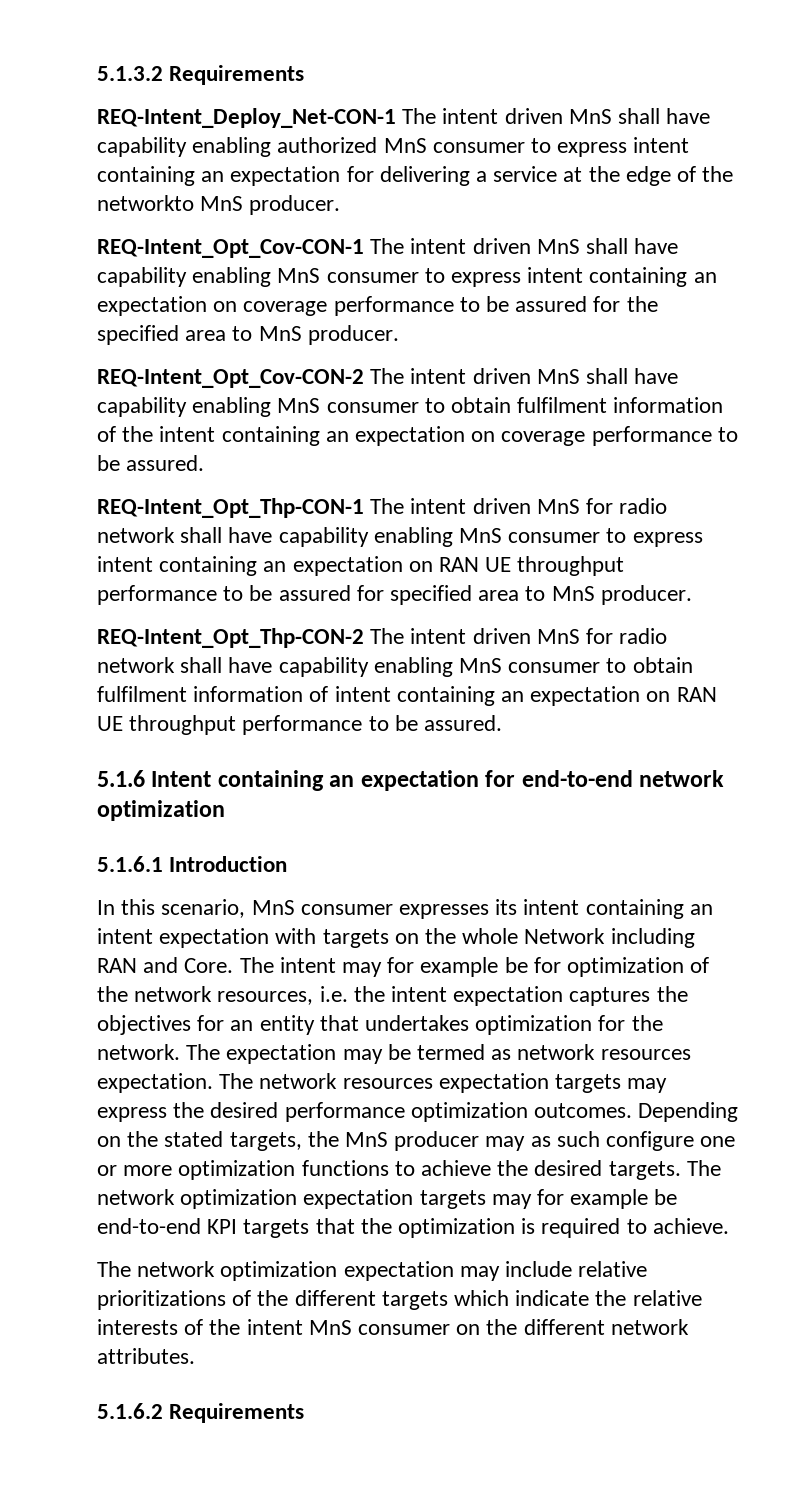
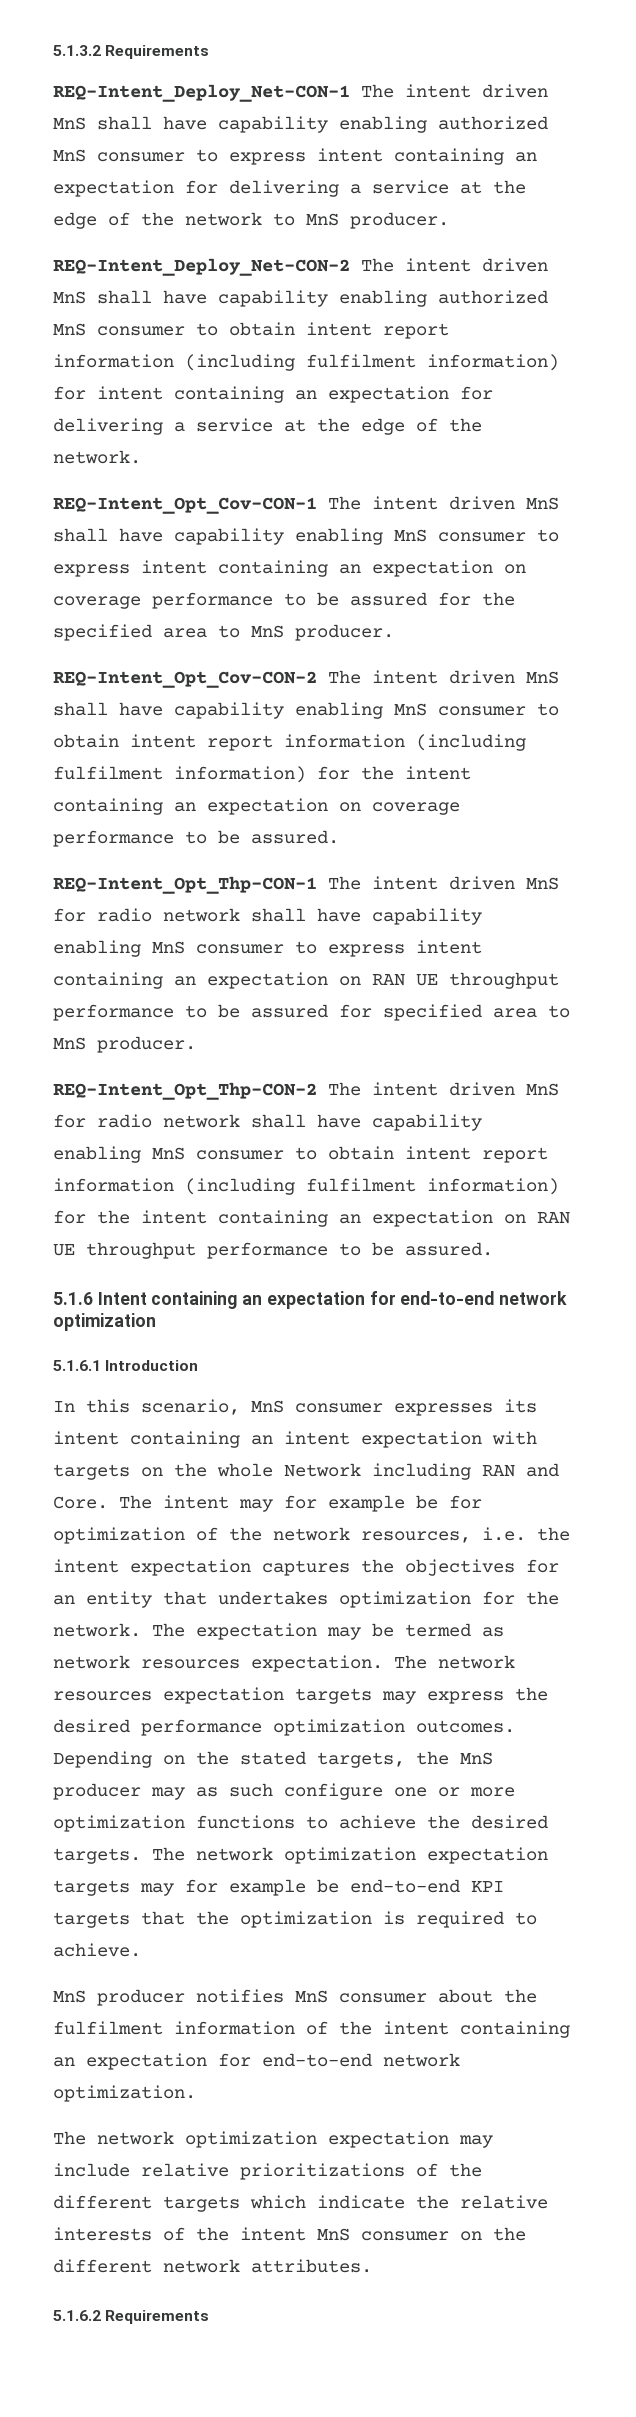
[97,195,341,215] networkto MnS producer. -> [185,212,449,229] [53,258,548,276] [53,290,548,307] [53,322,449,339] [53,354,559,371] [53,386,493,403] [53,418,482,435] [53,450,141,464] network to MnS producer. // REQ-Intent_Deploy_Net-CON-2 The intent driven MnS shall have capability enabling authorized MnS consumer to obtain intent report information (including fulfilment information) for intent containing an expectation for delivering a service at the edge of the network.
[517,397,724,413] [97,426,116,442] fulfilment information of -> [130,734,526,751] [53,766,350,783] intent report information (including fulfilment information) for
[97,686,329,702] fulfilment information of -> [405,1146,548,1163] [53,1178,559,1195] [53,1210,130,1224] intent report information (including fulfilment information) for the
(729, 1226) none -> [53,1989,537,2006] [53,2021,570,2038] [53,2053,460,2070] [53,2085,196,2102] // MnS producer notifies MnS consumer about the fulfilment information of the intent containing an expectation for end-to-end network optimization.

